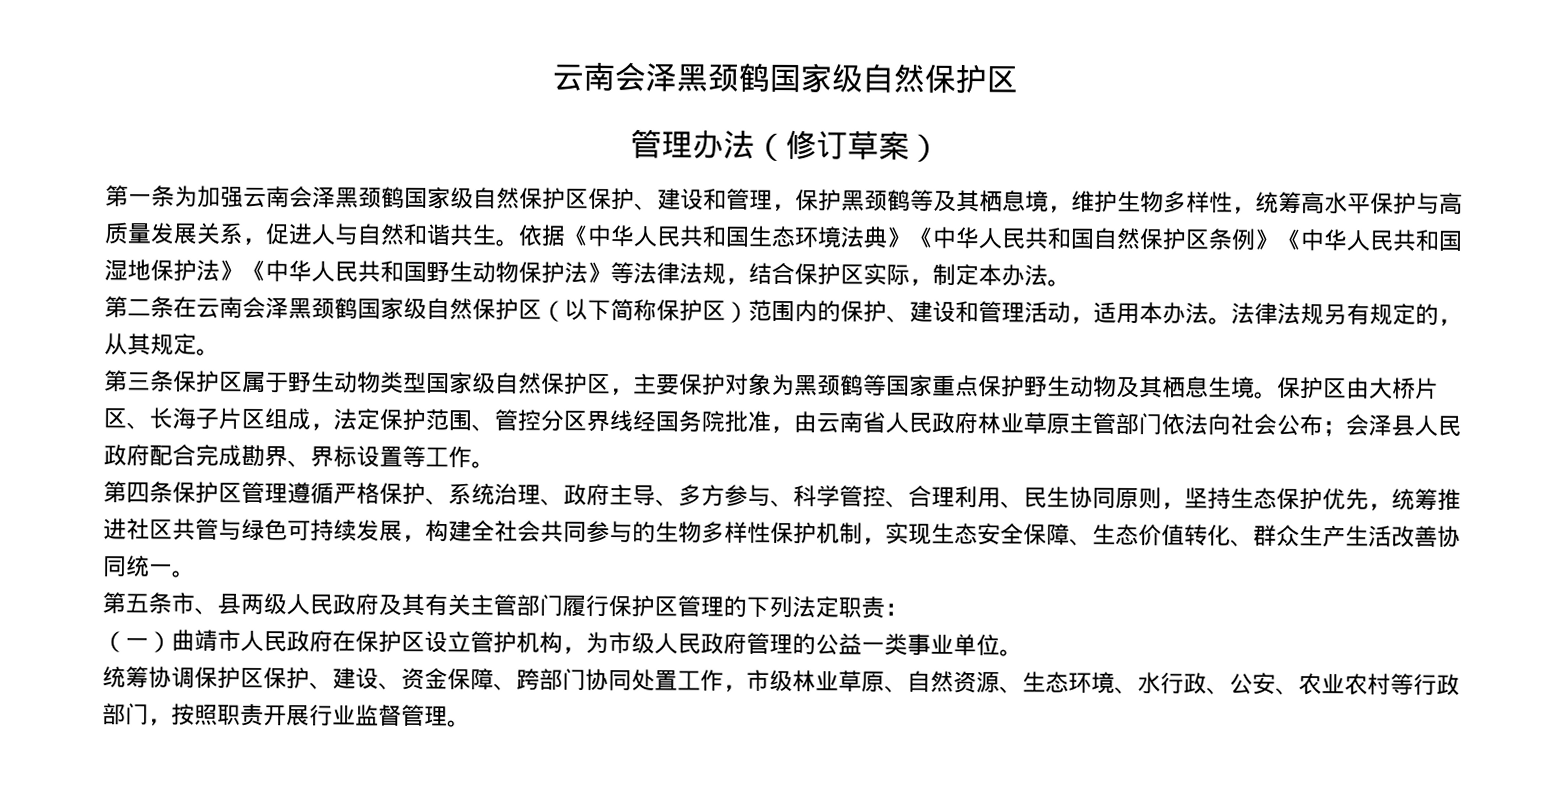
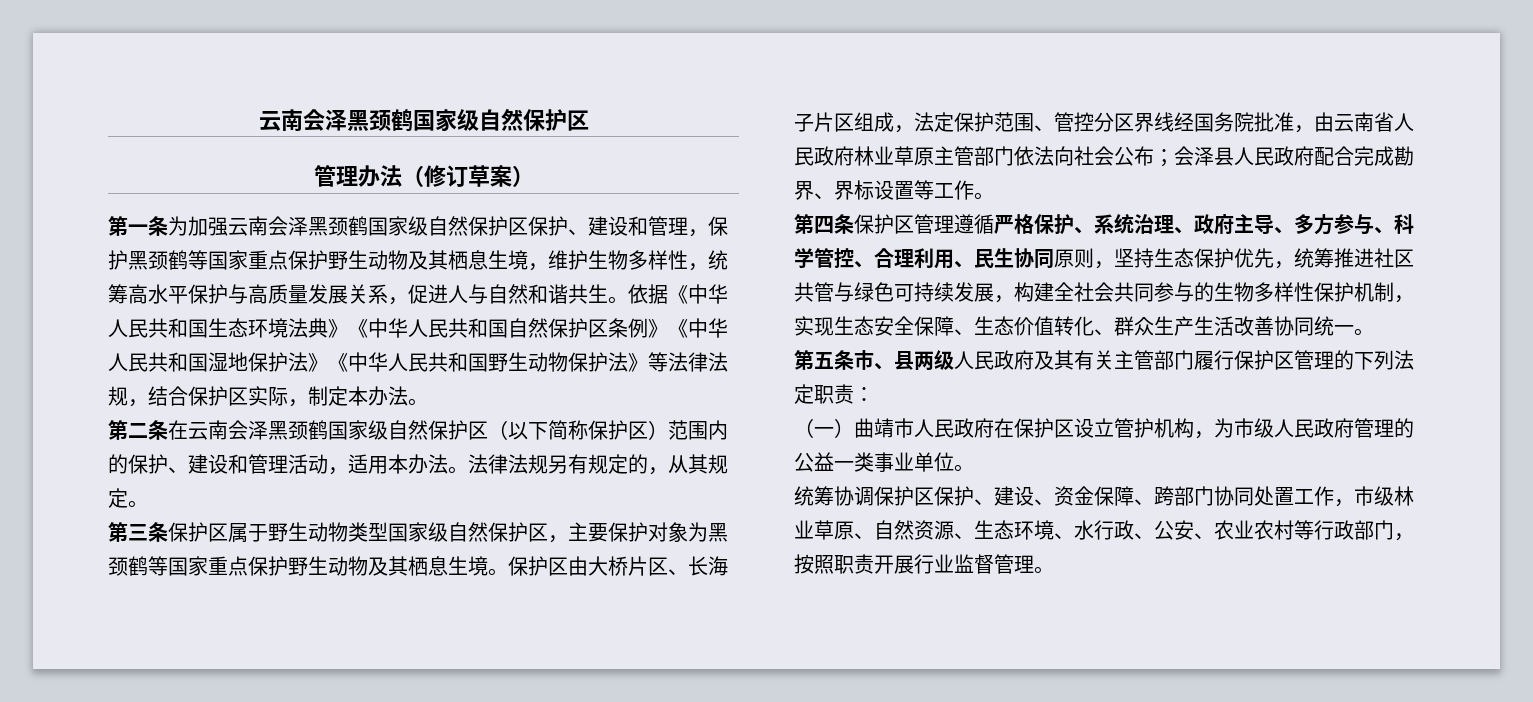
[933,189,1026,213] 及其栖息 -> [208,250,508,270] 国家重点保护野生动物及其栖息生

